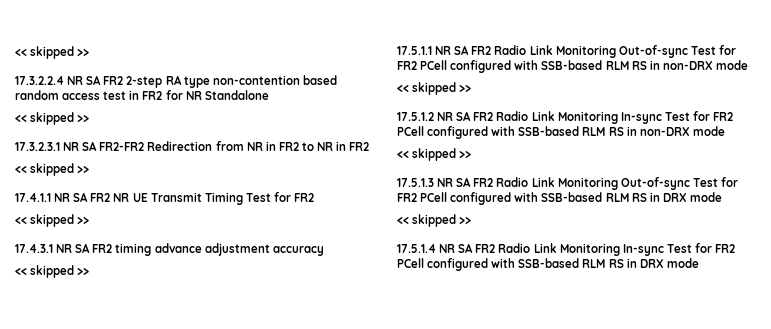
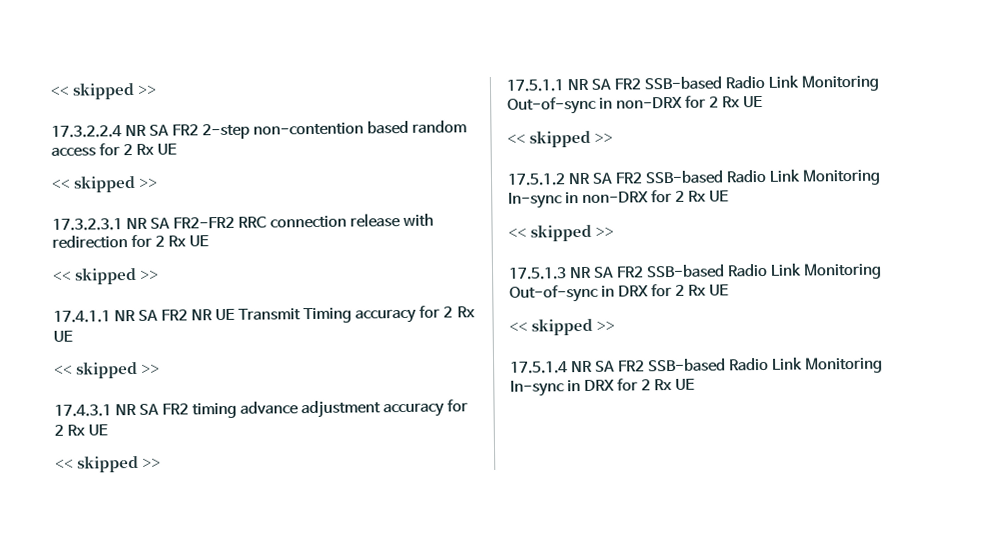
[165,75,210,88] RA type -> (251, 131) none
[103,90,269,100] test in FR2 for NR Standalone -> [99,143,178,157] for 2 Rx UE
[147,141,370,151] Redirection from NR in FR2 to NR in FR2 -> [238,213,435,229] [52,234,210,249] RRC connection release with redirection for 2 Rx UE
[245,192,315,202] Test for FR2 -> [355,305,475,324] [53,330,73,342] accuracy for 2 Rx UE
(324, 251) none -> [447,399,469,413] [54,424,109,436] for 2 Rx UE
[494,45,736,58] [397,60,748,73] Radio Link Monitoring Out-of-sync Test for FR2 PCell configured with SSB-based RLM RS in non-DRX mode -> [644,74,881,92] [507,95,764,115] SSB-based Radio Link Monitoring Out-of-sync in non-DRX for 2 Rx UE
[496,111,734,124] [397,126,725,139] Radio Link Monitoring In-sync Test for FR2 PCell configured with SSB-based RLM RS in non-DRX mode -> [645,168,882,186] [508,189,730,209] SSB-based Radio Link Monitoring In-sync in non-DRX for 2 Rx UE
[496,177,738,190] [397,192,722,205] Radio Link Monitoring Out-of-sync Test for FR2 PCell configured with SSB-based RLM RS in DRX mode -> [646,262,883,280] [509,283,730,303] SSB-based Radio Link Monitoring Out-of-sync in DRX for 2 Rx UE
[498,243,736,256] [397,258,699,271] Radio Link Monitoring In-sync Test for FR2 PCell configured with SSB-based RLM RS in DRX mode -> [648,356,884,374] [510,378,696,397] SSB-based Radio Link Monitoring In-sync in DRX for 2 Rx UE

